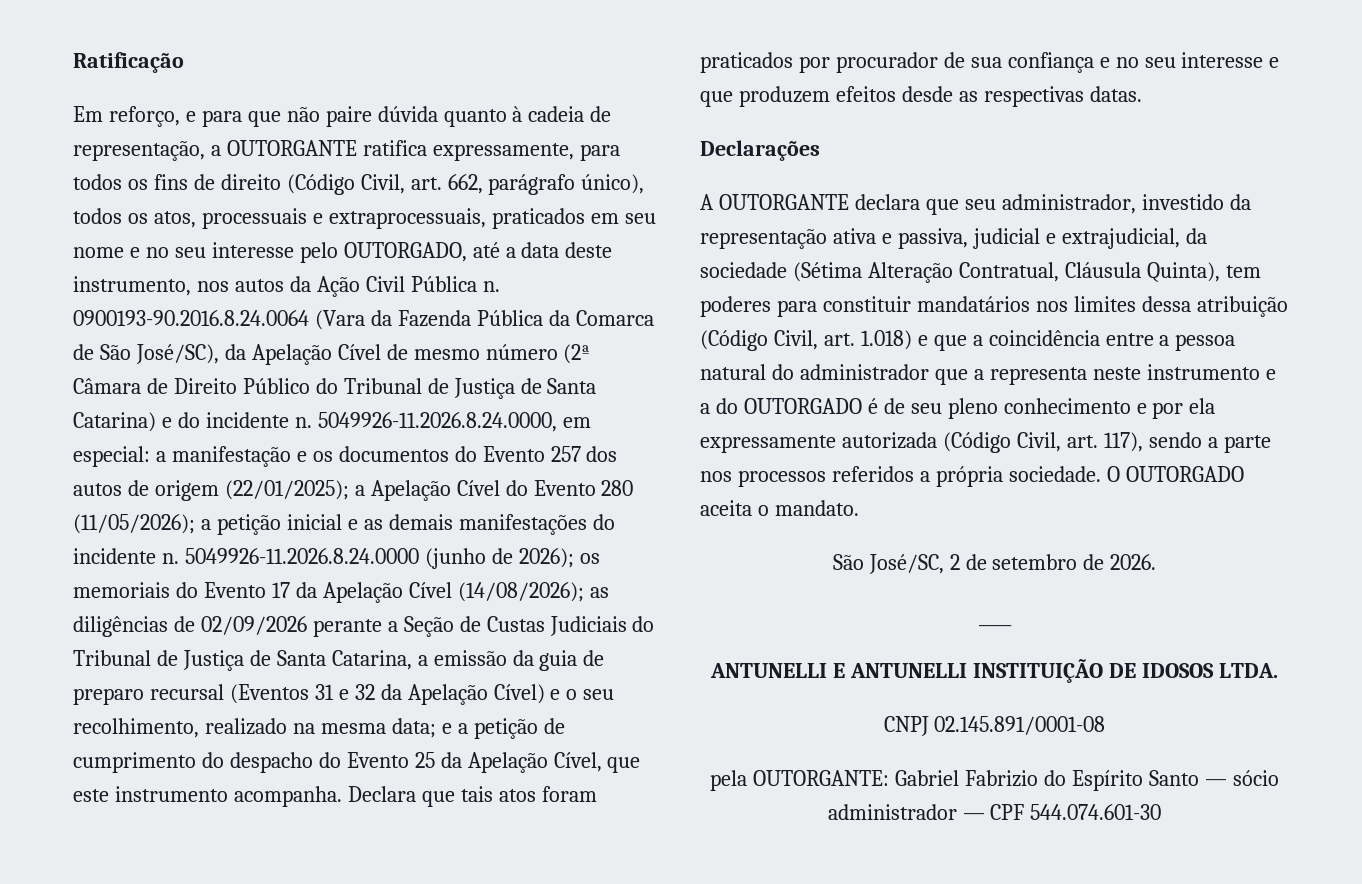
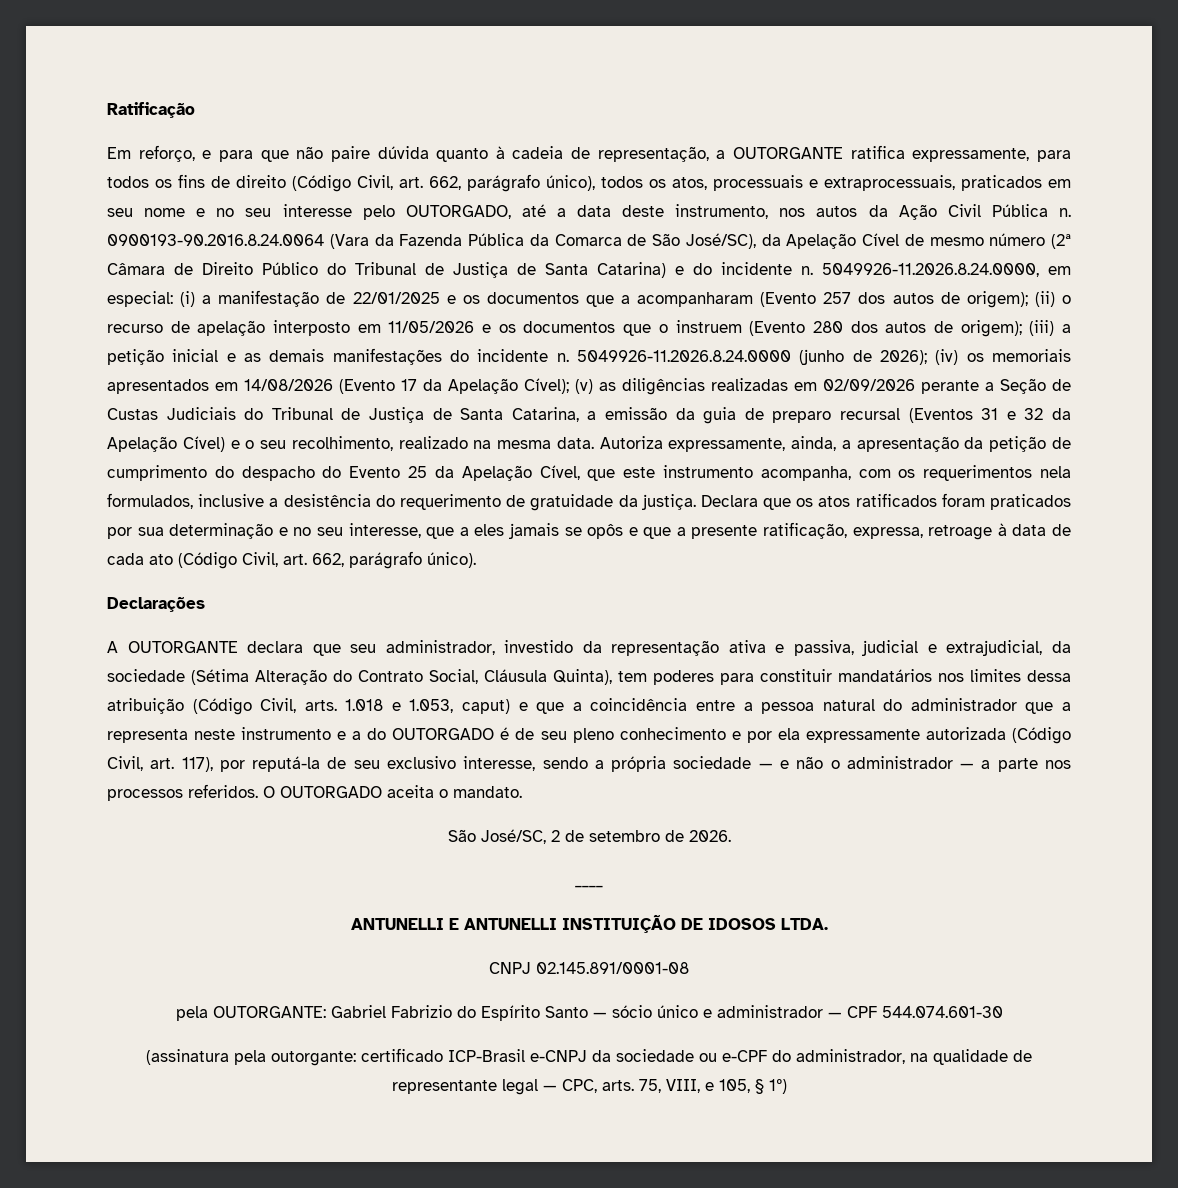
(150, 456) none -> [180,291,196,307] (i)
[296,446,618,462] [73,480,634,501] [73,514,195,534] e os documentos do Evento 257 dos autos de origem (22/01/2025); a Apelação Cível do Evento 280 (11/05/2026); -> [326,291,1071,308] [107,320,1055,337] de 22/01/2025 e os documentos que a acompanharam (Evento 257 dos autos de origem); (ii) o recurso de apelação interposto em 11/05/2026 e os documentos que o instruem (Evento 280 dos autos de origem); (iii)
(574, 558) none -> [935,349,959,365] (iv)
[175,582,609,603] [73,616,195,637] do Evento 17 da Apelação Cível (14/08/2026); as diligências de -> [107,378,817,395] apresentados em 14/08/2026 (Evento 17 da Apelação Cível); (v) as diligências realizadas em
[391,718,468,738] data; e a -> [556,436,984,452] data. Autoriza expressamente, ainda, a apresentação da
[233,786,597,807] [700,52,1280,73] [700,86,1142,107] acompanha. Declara que tais atos foram praticados por procurador de sua confiança e no seu interesse e que produzem efeitos desde as respectivas datas. -> [760,465,1071,481] [107,493,1071,511] [107,522,1072,540] [107,551,476,569] acompanha, com os requerimentos nela formulados, inclusive a desistência do requerimento de gratuidade da justiça. Declara que os atos ratificados foram praticados por sua determinação e no seu interesse, que a eles jamais se opôs e que a presente ratificação, expressa, retroage à data de cada ato (Código Civil, art. 662, parágrafo único).
[958,262,1059,282] Contratual, -> [333,669,478,684] do Contrato Social,
[823,330,912,350] art. 1.018) -> [304,699,511,714] arts. 1.018 e 1.053, caput)
[1148,432,1271,453] [700,466,1101,487] sendo a parte nos processos referidos a própria sociedade. -> [219,756,1072,772] [107,784,258,801] por reputá-la de seu exclusivo interesse, sendo a própria sociedade — e não o administrador — a parte nos processos referidos.
(1279, 778) none -> [656,1005,712,1018] único e
(1162, 812) none -> [146,1048,1032,1066] [391,1079,787,1095] // (assinatura pela outorgante: certificado ICP-Brasil e-CNPJ da sociedade ou e-CPF do administrador, na qualidade de representante legal — CPC, arts. 75, VIII, e 105, § 1º)

